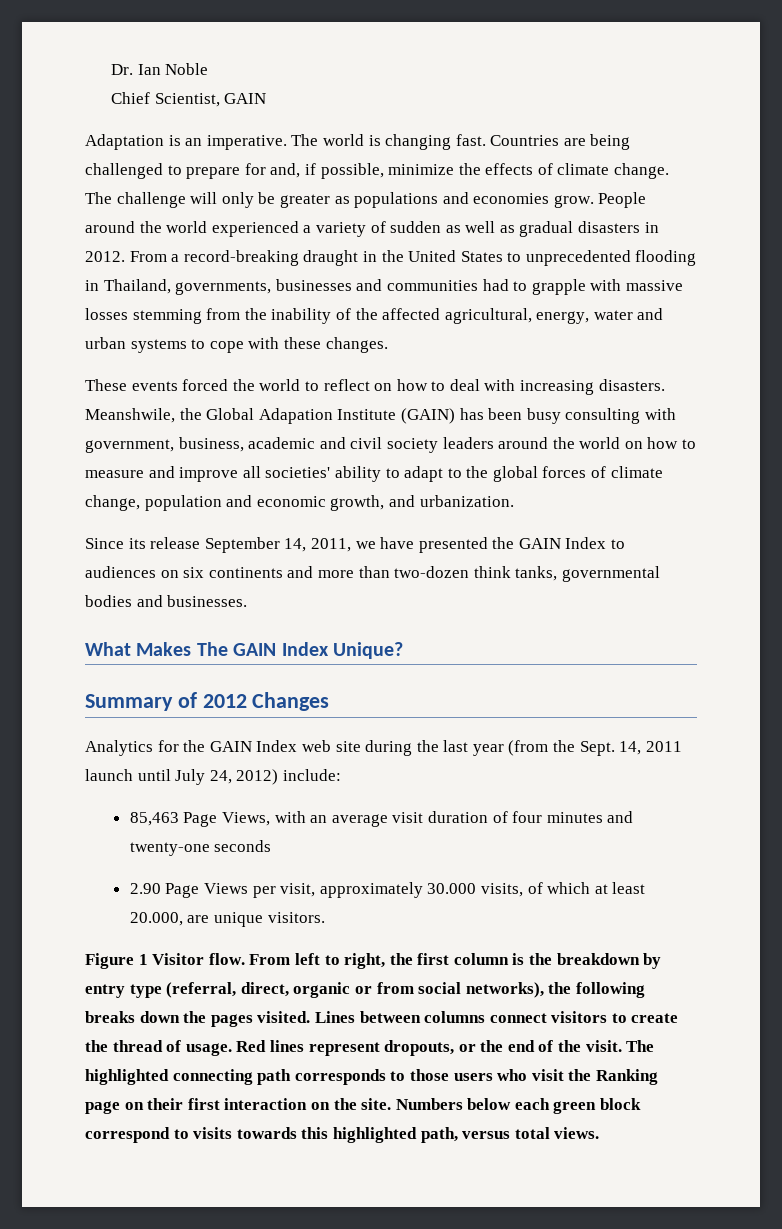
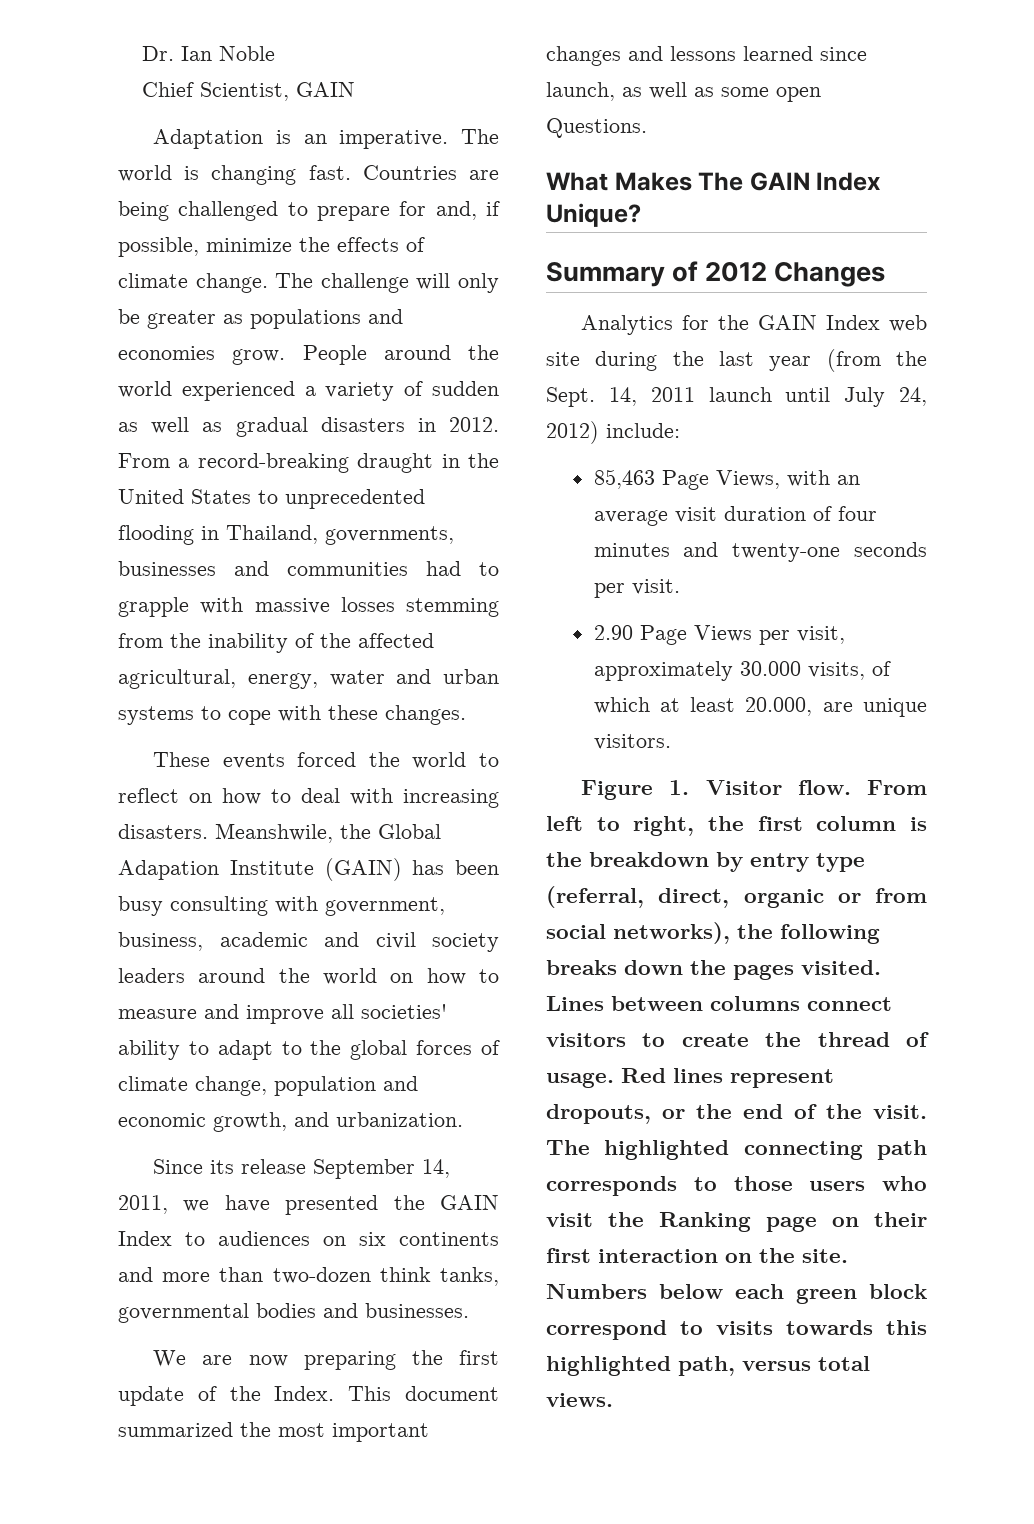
(248, 601) none -> [153,1350,499,1370] [118,1386,500,1406] [118,1422,429,1442] [546,46,867,66] [546,82,821,102] [546,118,647,138] // We are now preparing the first update of the Index. This document summarized the most important changes and lessons learned since launch, as well as some open Questions.
(272, 846) none -> [593,579,680,598] per visit.
[138,954,148,965] 1 -> [669,780,690,795] 1.

